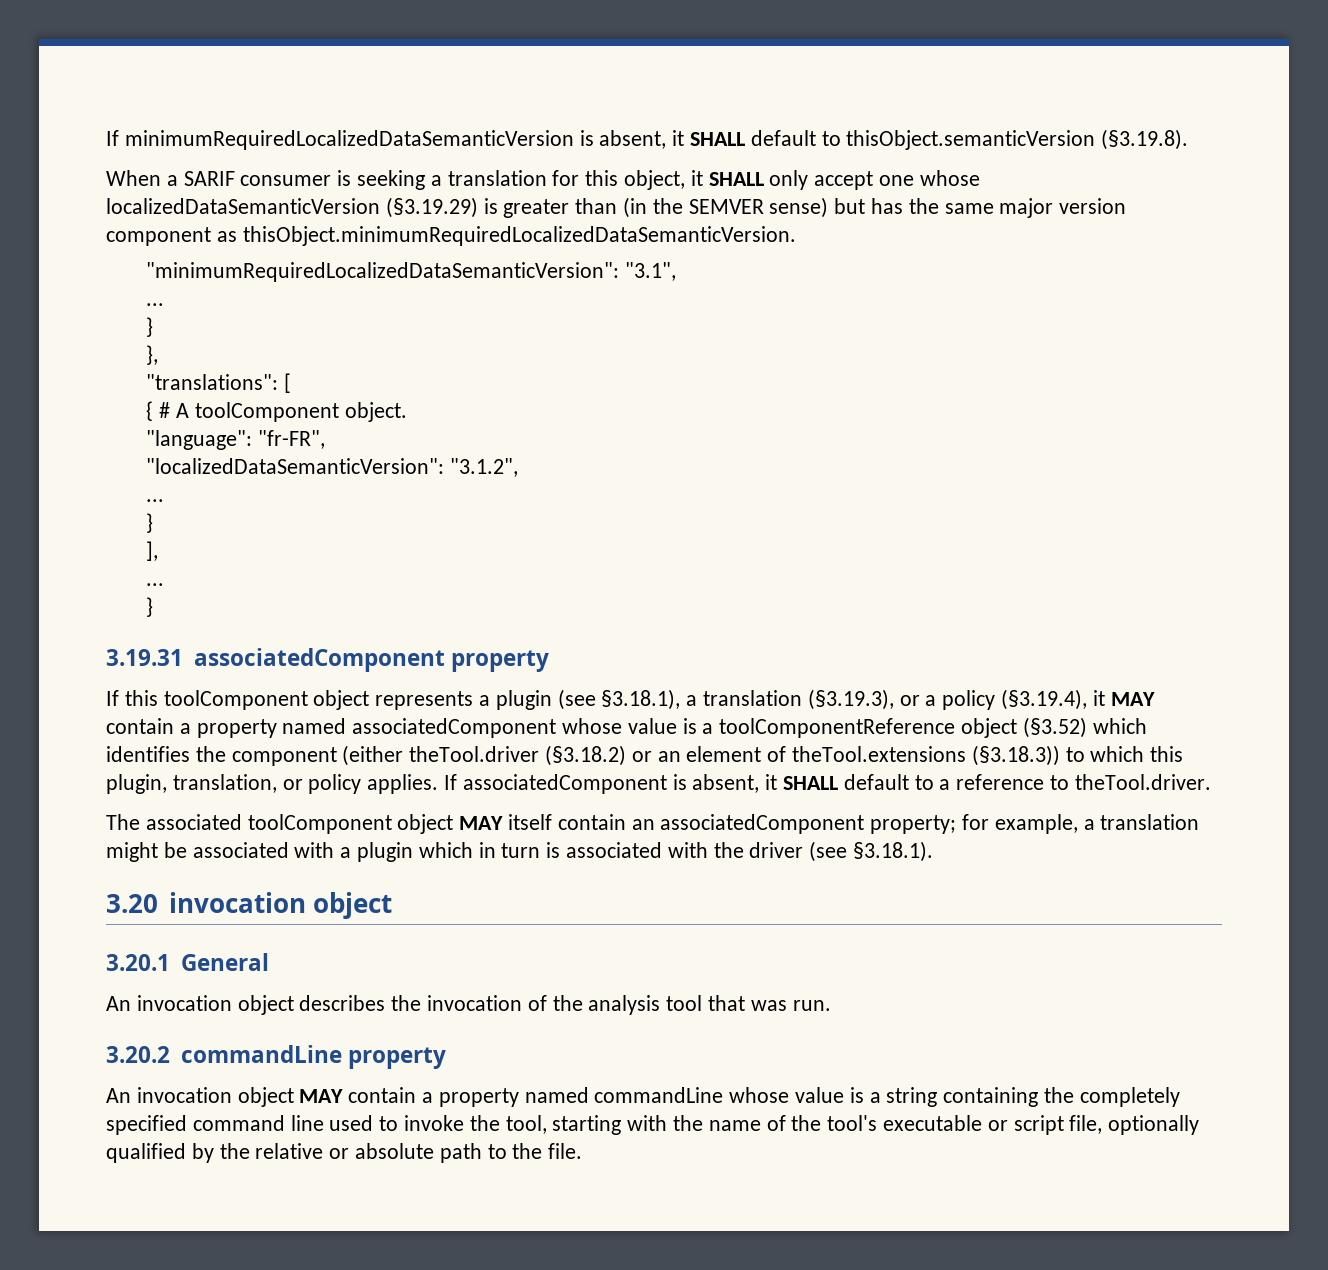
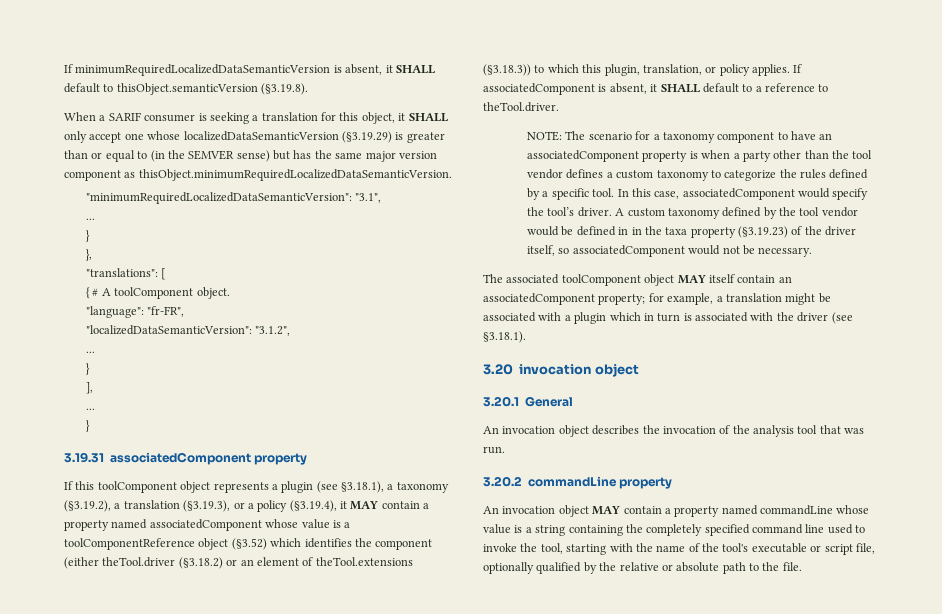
(618, 206) none -> [91,150,148,162] or equal to
(698, 700) none -> [396,482,449,493] [64,500,121,512] taxonomy (§3.19.2), a
(1211, 782) none -> [526,131,833,143] [526,150,873,162] [526,169,869,181] [526,188,869,200] [526,207,858,219] [526,226,857,238] [526,245,813,257] // NOTE: The scenario for a taxonomy component to have an associatedComponent property is when a party other than the tool vendor defines a custom taxonomy to categorize the rules defined by a specific tool. In this case, associatedComponent would specify the tool’s driver. A custom taxonomy defined by the tool vendor would be defined in in the taxa property (§3.19.23) of the driver itself, so associatedComponent would not be necessary.

